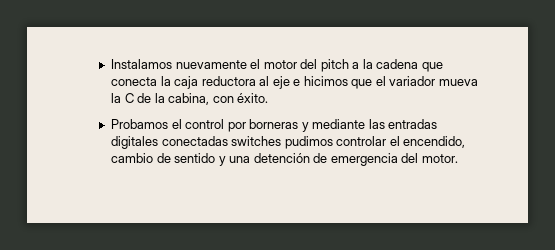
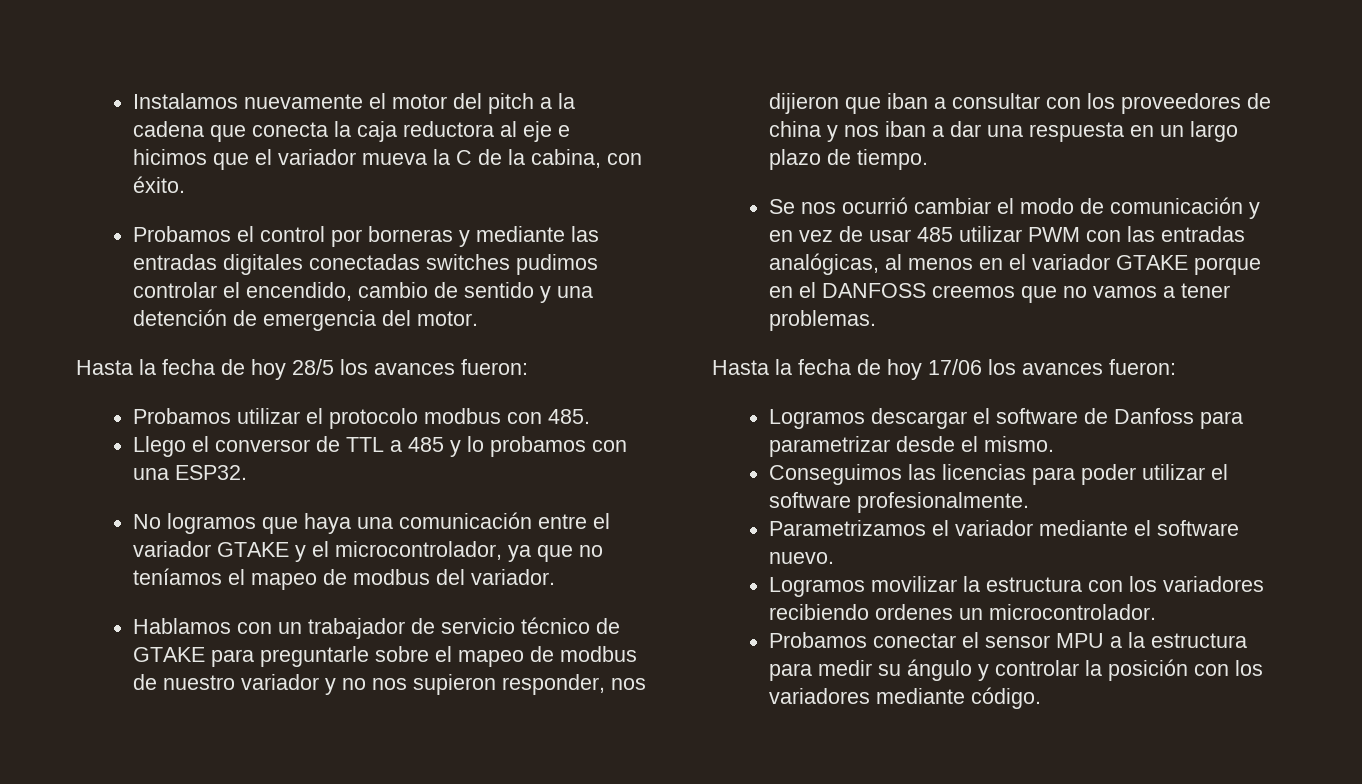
(458, 158) none -> [76,359,528,380] [133,408,591,429] [133,436,628,457] [133,465,248,480] [133,512,611,534] [133,541,604,562] [133,568,556,590] [133,617,621,639] [133,646,638,667] [133,674,647,695] [769,93,1272,114] [769,121,1239,142] [769,149,929,170] [769,197,1261,219] [769,226,1246,242] [769,253,1262,275] [769,282,1231,303] [769,310,877,331] [712,359,1176,380] [769,408,1244,429] [769,436,1055,457] [769,464,1229,485] [769,492,1030,513] [769,520,1240,536] [769,552,835,564] [769,576,1265,597] [769,604,1157,620] [769,632,1248,648] [769,659,1264,681] [769,687,1042,709] // Hasta la fecha de hoy 28/5 los avances fueron: // Probamos utilizar el protocolo modbus con 485. // Llego el conversor de TTL a 485 y lo probamos con una ESP32. // No logramos que haya una comunicación entre el variador GTAKE y el microcontrolador, ya que no teníamos el mapeo de modbus del variador. // Hablamos con un trabajador de servicio técnico de GTAKE para preguntarle sobre el mapeo de modbus de nuestro variador y no nos supieron responder, nos dijieron que iban a consultar con los proveedores de china y nos iban a dar una respuesta en un largo plazo de tiempo. // Se nos ocurrió cambiar el modo de comunicación y en vez de usar 485 utilizar PWM con las entradas analógicas, al menos en el variador GTAKE porque en el DANFOSS creemos que no vamos a tener problemas. // Hasta la fecha de hoy 17/06 los avances fueron: // Logramos descargar el software de Danfoss para parametrizar desde el mismo. // Conseguimos las licencias para poder utilizar el software profesionalmente. // Parametrizamos el variador mediante el software nuevo. // Logramos movilizar la estructura con los variadores recibiendo ordenes un microcontrolador. // Probamos conectar el sensor MPU a la estructura para medir su ángulo y controlar la posición con los variadores mediante código.

